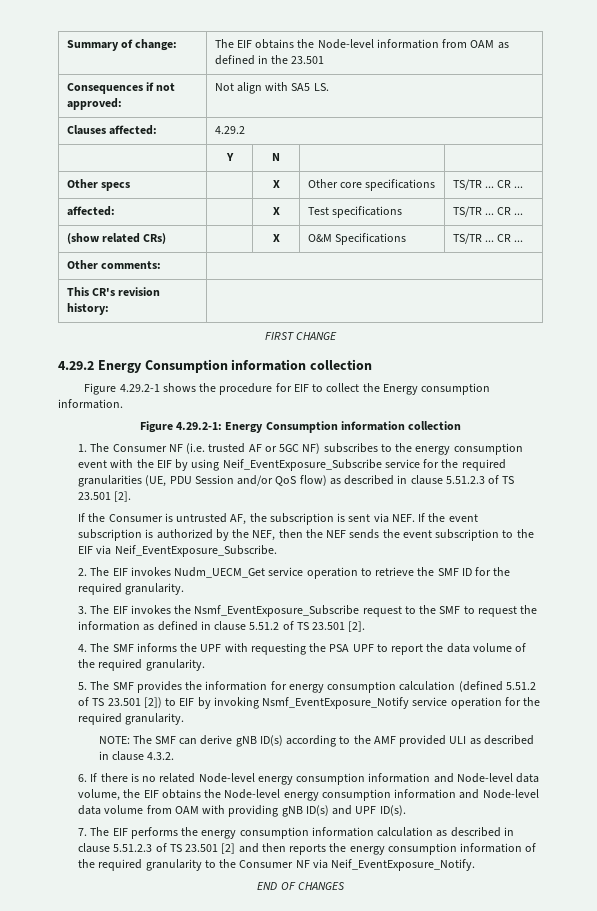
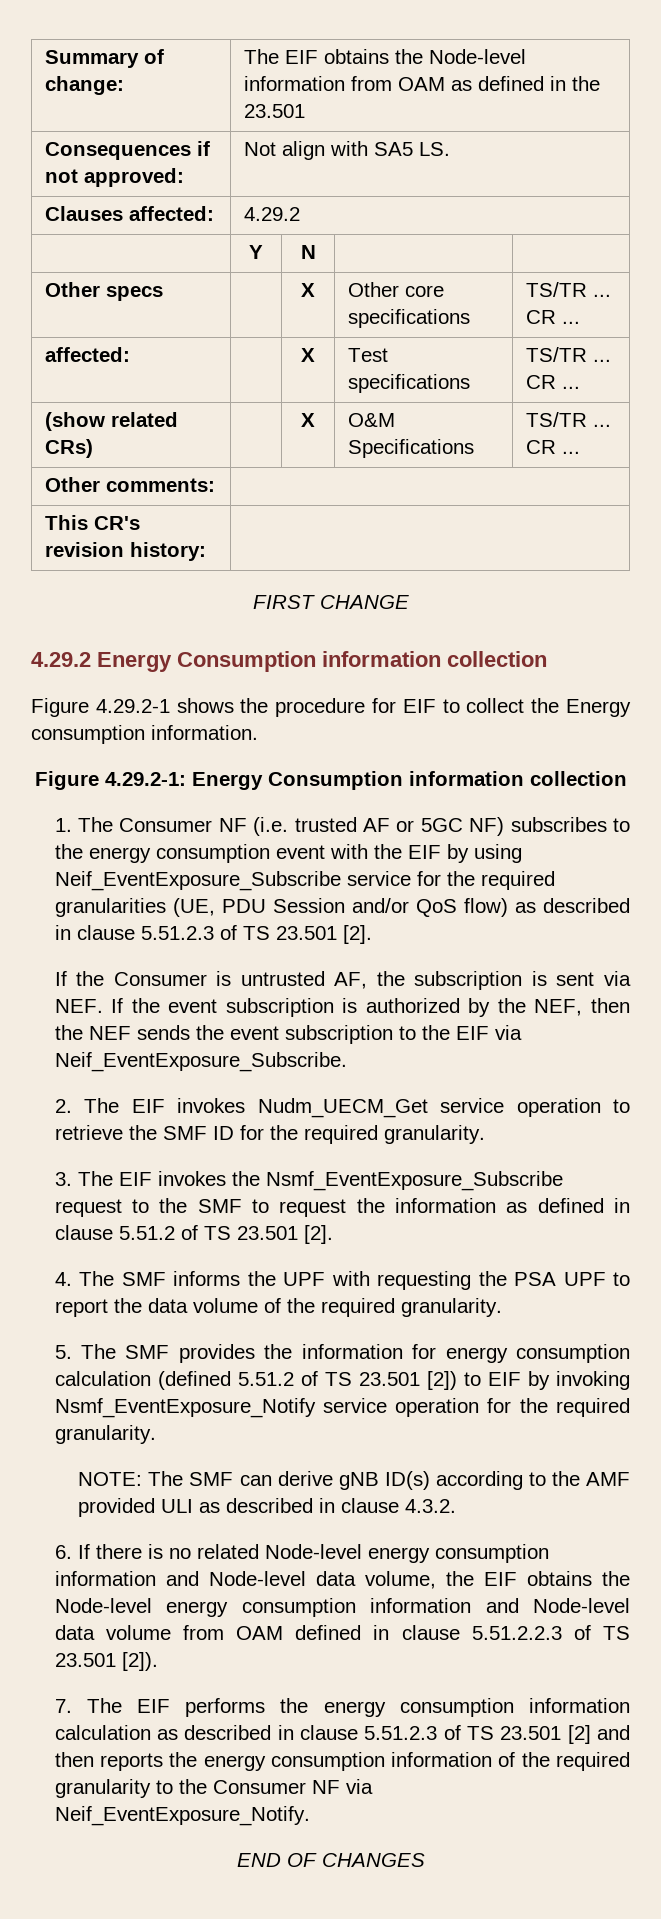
[202,805,406,817] with providing gNB ID(s) and UPF ID(s). -> [295,1625,630,1640] [54,1652,158,1671] defined in clause 5.51.2.2.3 of TS 23.501 [2]).

